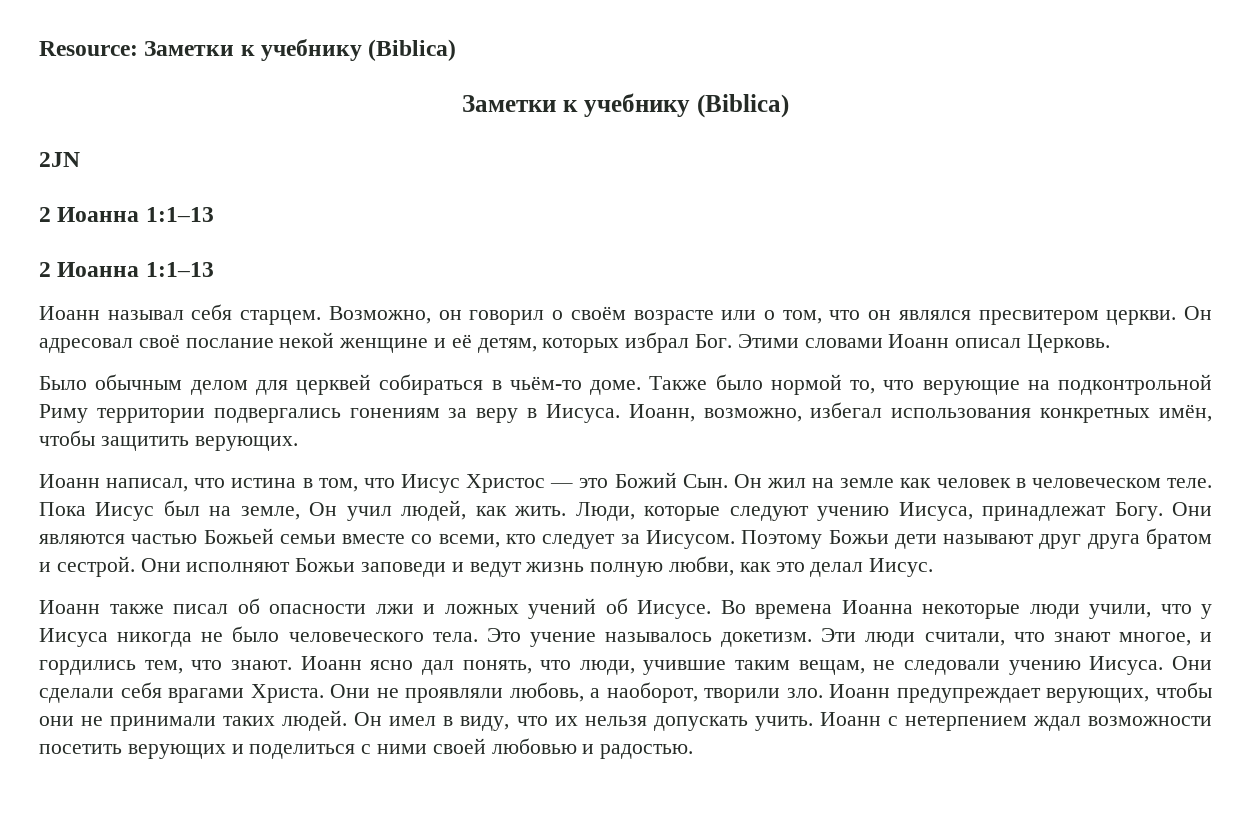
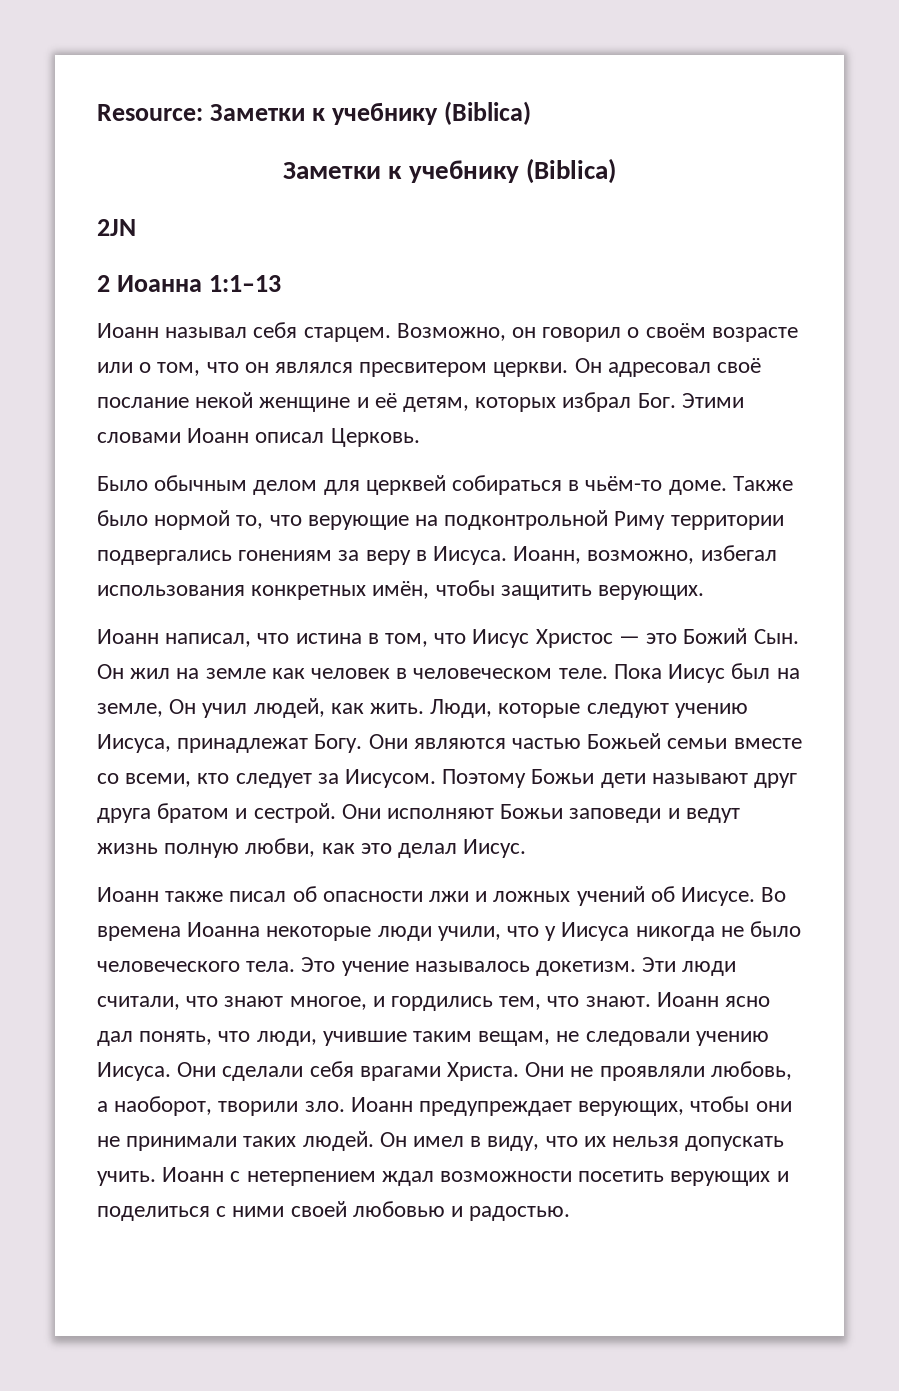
[39,262,214,277] // 2 Иоанна 1:1–13 -> (281, 283) none

